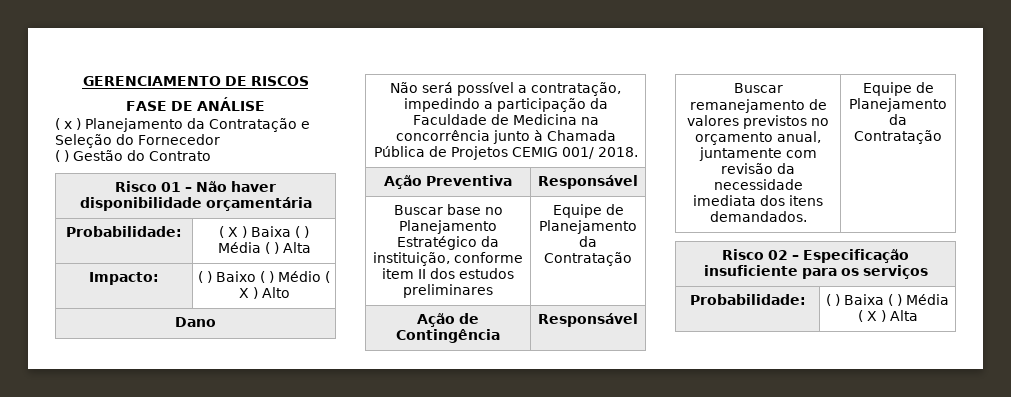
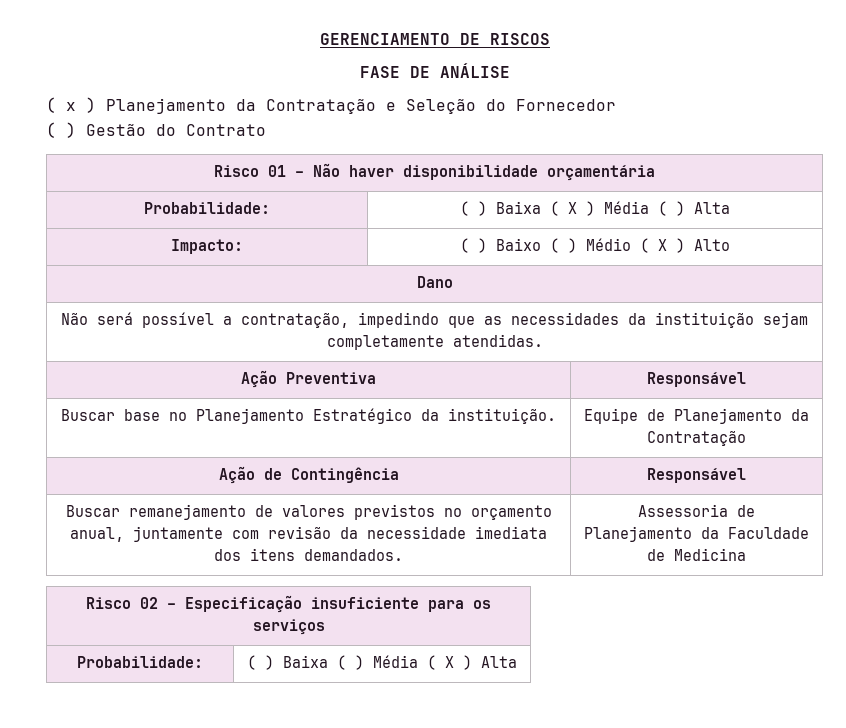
[228,226,300,238] X ) Baixa ( -> [478,201,577,216] ) Baixa ( X
[483,98,608,112] [412,114,599,125] [395,130,616,144] [373,146,638,160] a participação da Faculdade de Medicina na concorrência junto à Chamada Pública de Projetos CEMIG 001/ 2018. -> [448,312,808,328] [326,334,543,350] que as necessidades da instituição sejam completamente atendidas.
[373,252,523,266] [382,268,514,279] [403,284,493,298] instituição, conforme item II dos estudos preliminares -> [448,408,556,424] instituição.
[862,82,934,96] [849,98,947,112] [889,114,907,125] [854,130,942,144] Equipe de Planejamento da Contratação -> [638,504,755,517] [584,526,809,542] [647,548,746,561] Assessoria de Planejamento da Faculdade de Medicina

